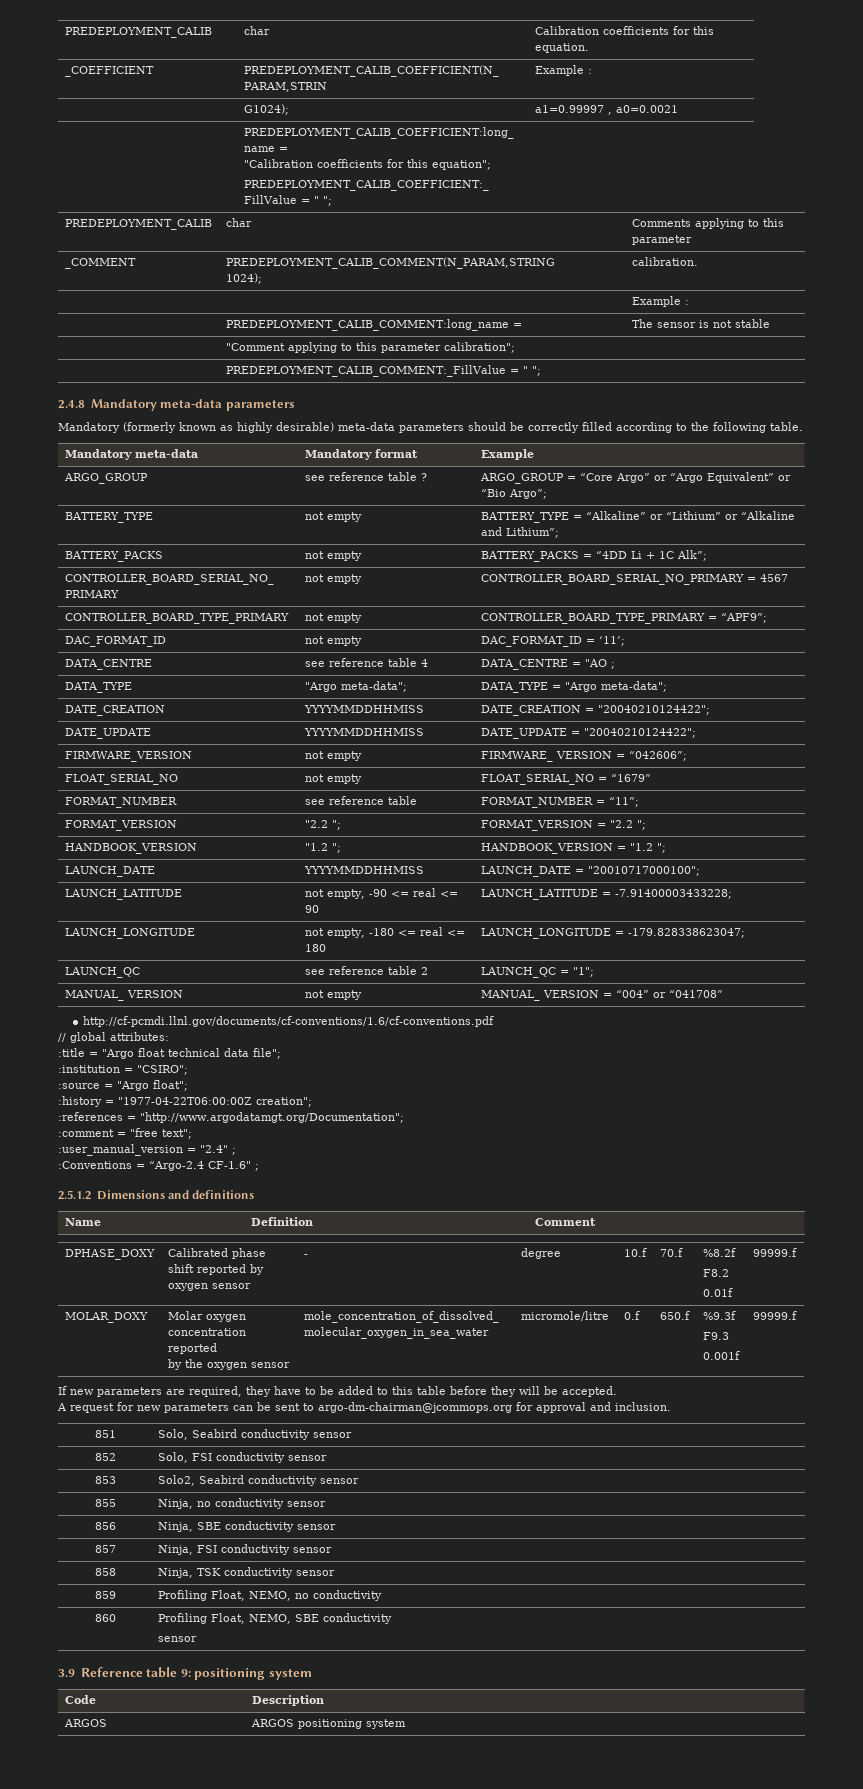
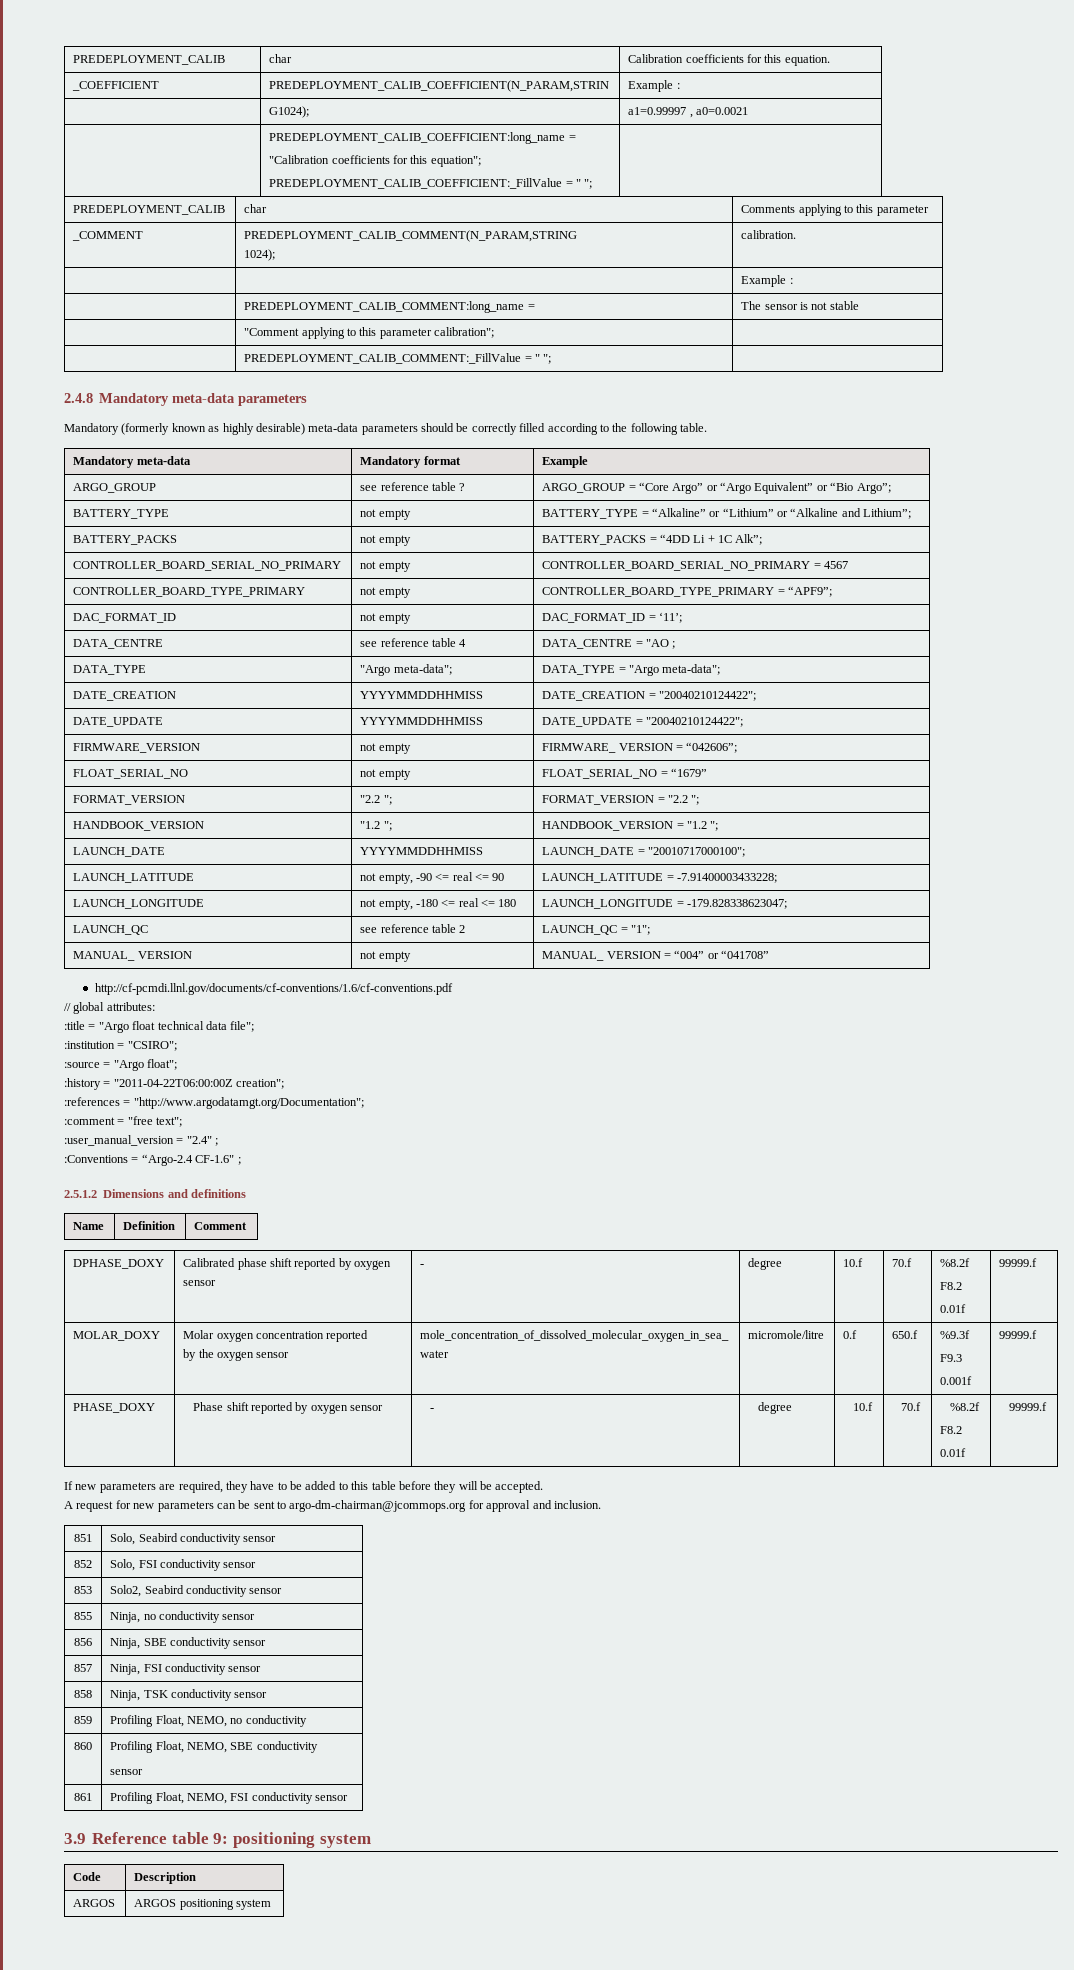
[64,797,177,808] [304,796,417,805] [480,797,639,808] // FORMAT_NUMBER | see reference table | FORMAT_NUMBER = “11”; -> (707, 772) none
[118,1097,252,1105] "1977-04-22T06:00:00Z -> [113,1079,233,1087] "2011-04-22T06:00:00Z
(797, 1315) none -> [73,1403,156,1413] [193,1402,384,1414] [430,1408,435,1411] [758,1402,793,1414] [852,1402,873,1411] [901,1402,922,1411] [950,1402,981,1411] [940,1426,963,1434] [940,1448,967,1457] [1009,1402,1048,1411] // PHASE_DOXY | Phase shift reported by oxygen sensor | - | degree | 10.f | 70.f | %8.2f // F8.2 // 0.01f | 99999.f
(197, 1639) none -> [74,1793,92,1801] [110,1792,349,1804] // 861 | Profiling Float, NEMO, FSI conductivity sensor

